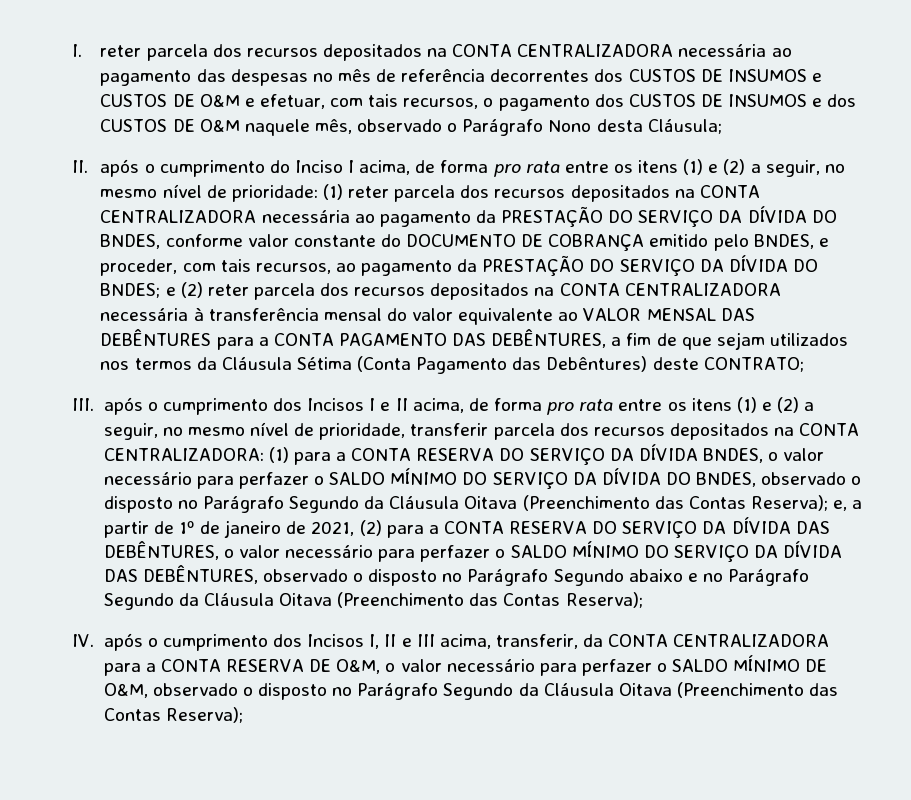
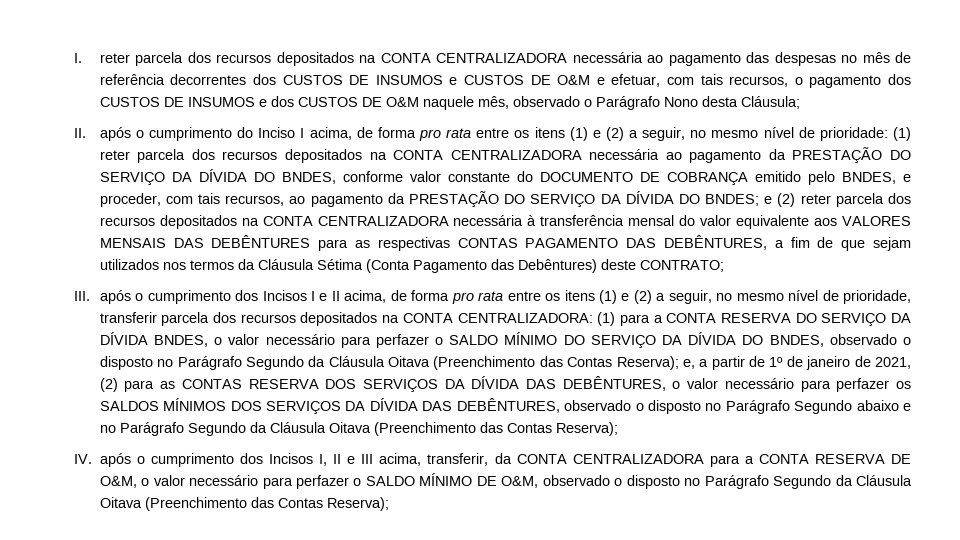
[558,308,755,321] [100,329,334,350] ao VALOR MENSAL DAS DEBÊNTURES para a CONTA -> [814,216,912,226] [99,235,518,251] aos VALORES MENSAIS DAS DEBÊNTURES para as respectivas CONTAS
[428,521,698,538] a CONTA RESERVA DO SERVIÇO -> [160,379,438,392] as CONTAS RESERVA DOS SERVIÇOS
[495,541,749,562] o SALDO MÍNIMO DO SERVIÇO -> [896,381,911,389] [99,398,341,414] os SALDOS MÍNIMOS DOS SERVIÇOS

